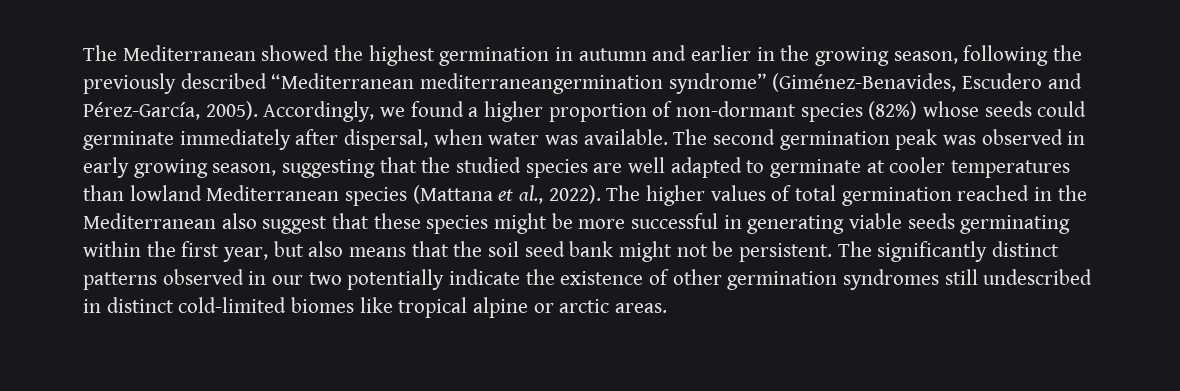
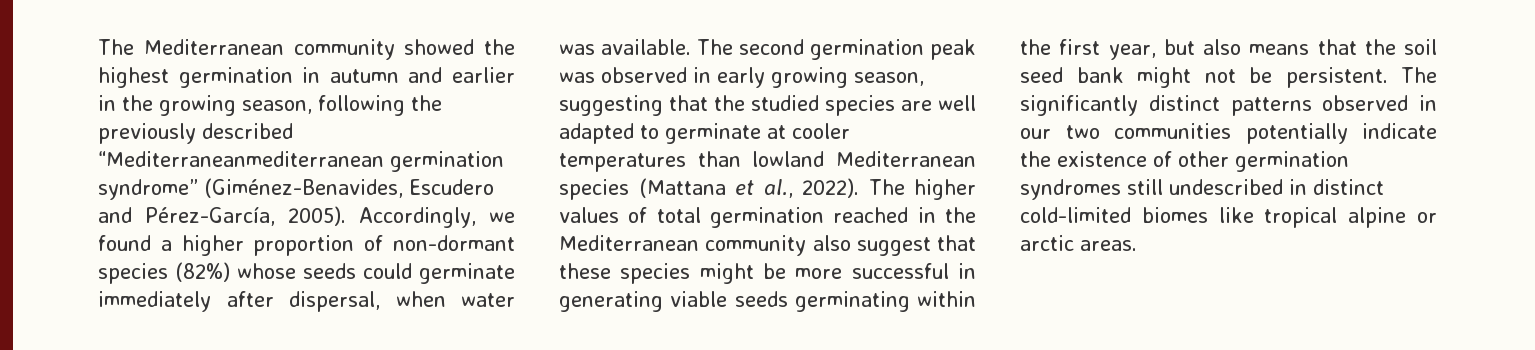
(256, 53) none -> [293,39,395,60] community
[271,73,664,94] “Mediterranean mediterraneangermination -> [98,151,504,172] “Mediterraneanmediterranean germination
(216, 221) none -> [705,235,807,256] community
(342, 278) none -> [1114,123,1231,139] communities

